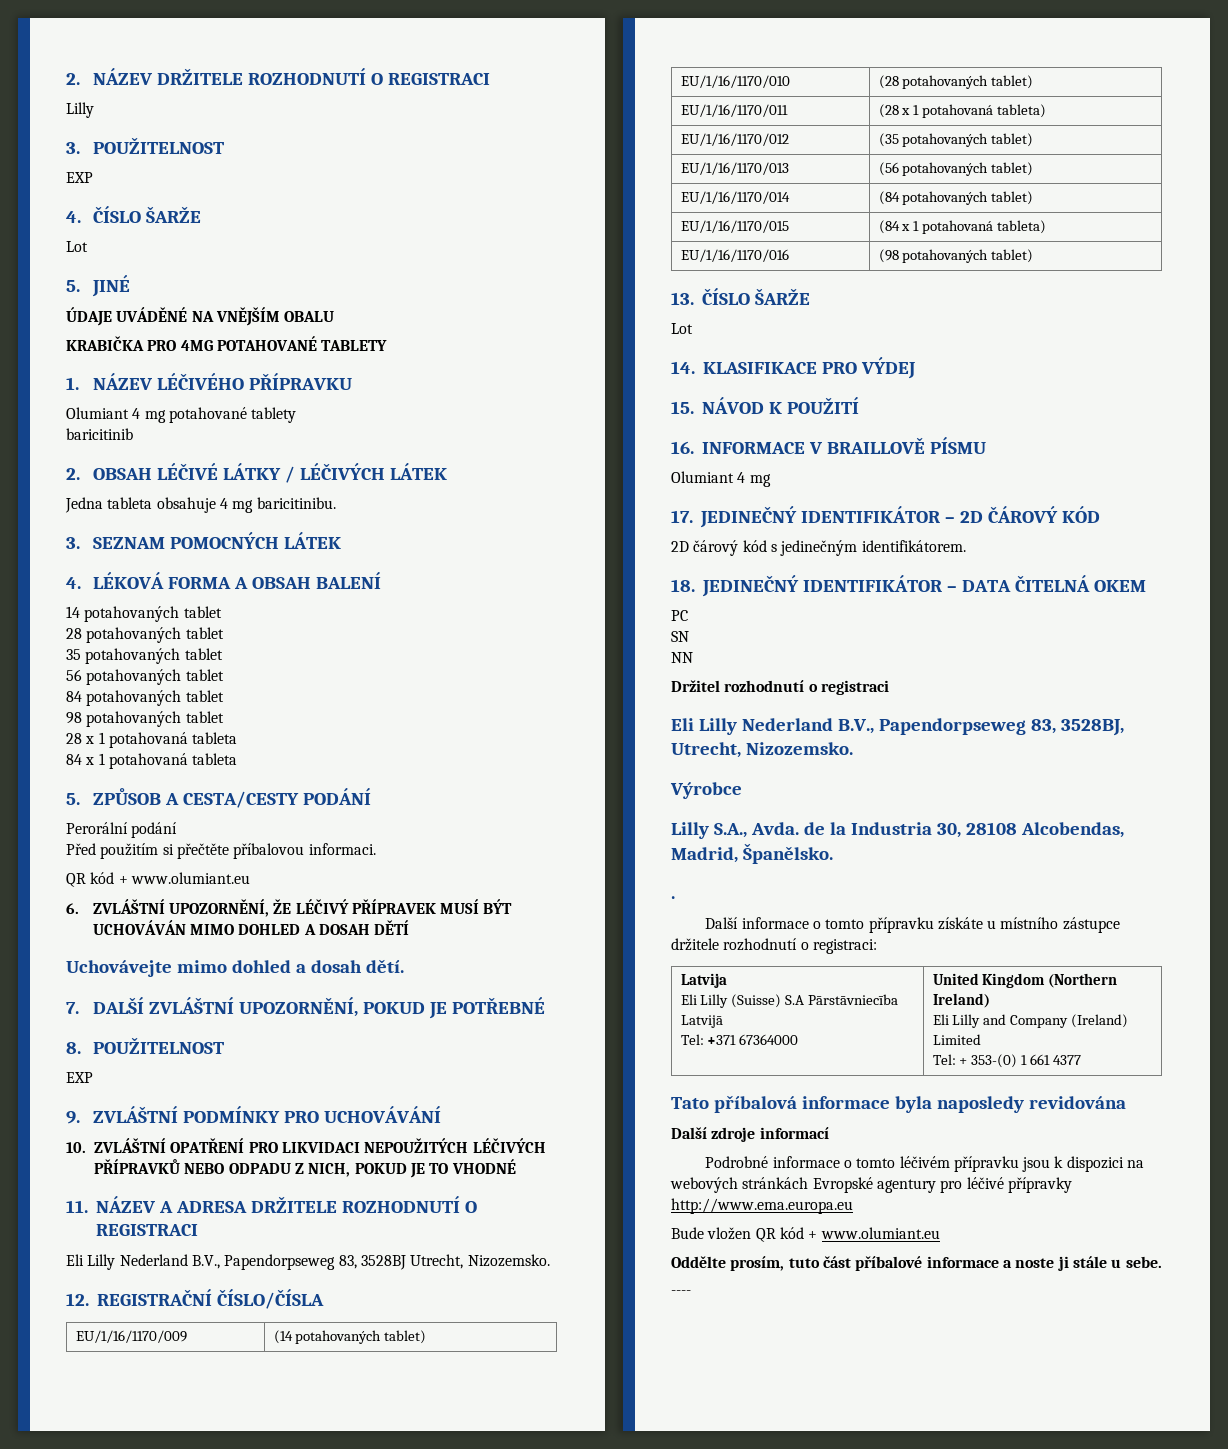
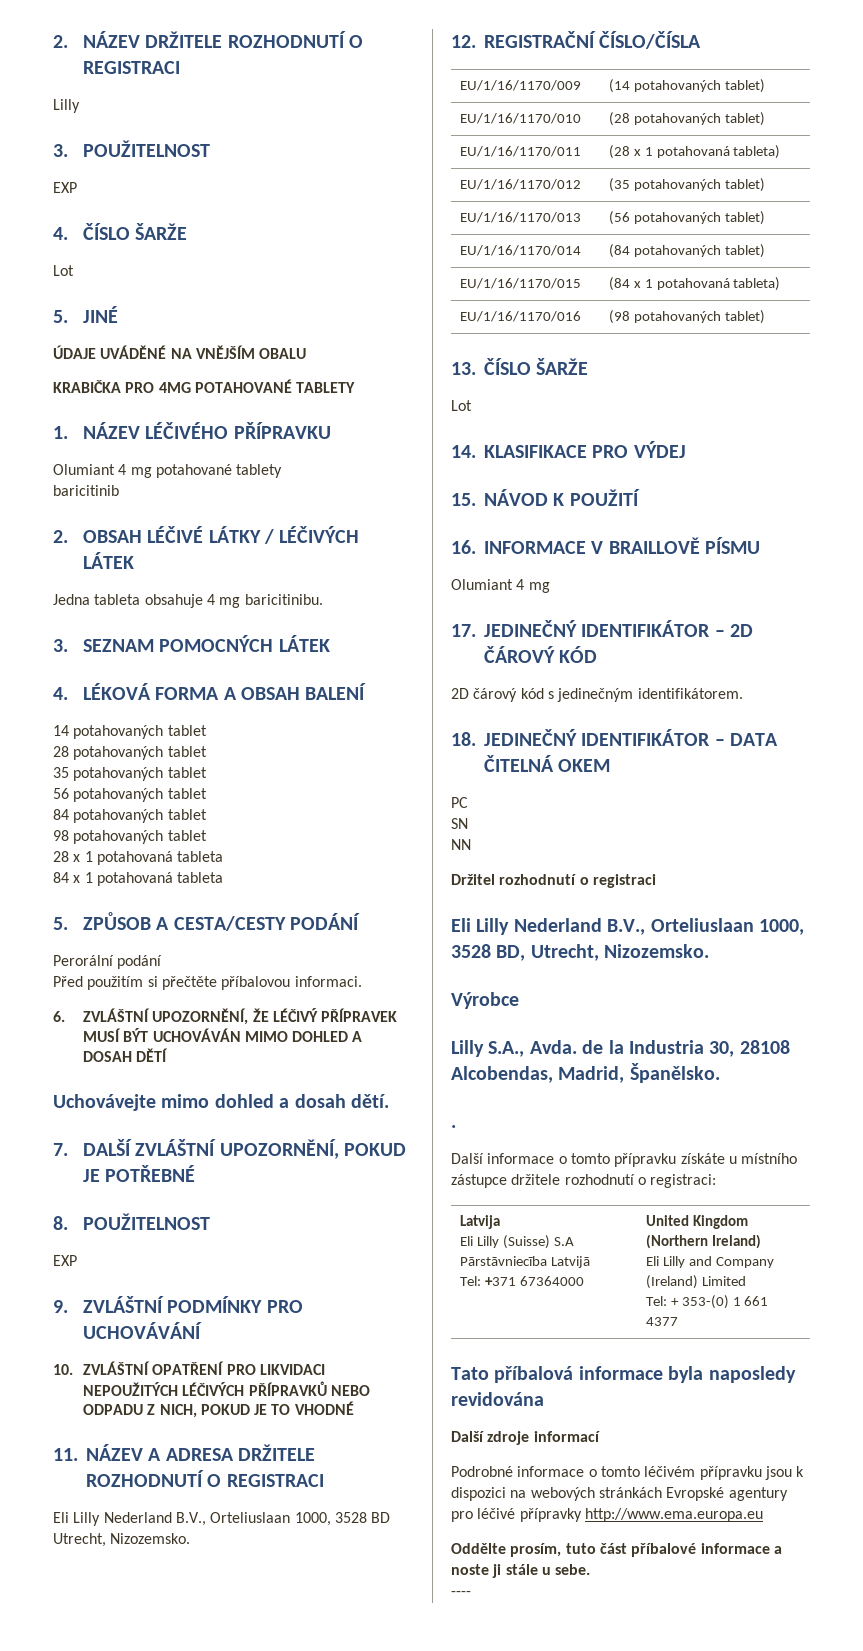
[66,872,250,887] // QR kód + www.olumiant.eu -> (362, 981) none
[224,1254,406,1270] Papendorpseweg 83, 3528BJ -> [210,1512,391,1526] Orteliuslaan 1000, 3528 BD
[878,718,1124,736] Papendorpseweg 83, 3528BJ, -> [650,918,804,935] [451,944,526,961] Orteliuslaan 1000, 3528 BD,
[671,1227,940,1242] // Bude vložen QR kód + www.olumiant.eu -> (763, 1515) none

